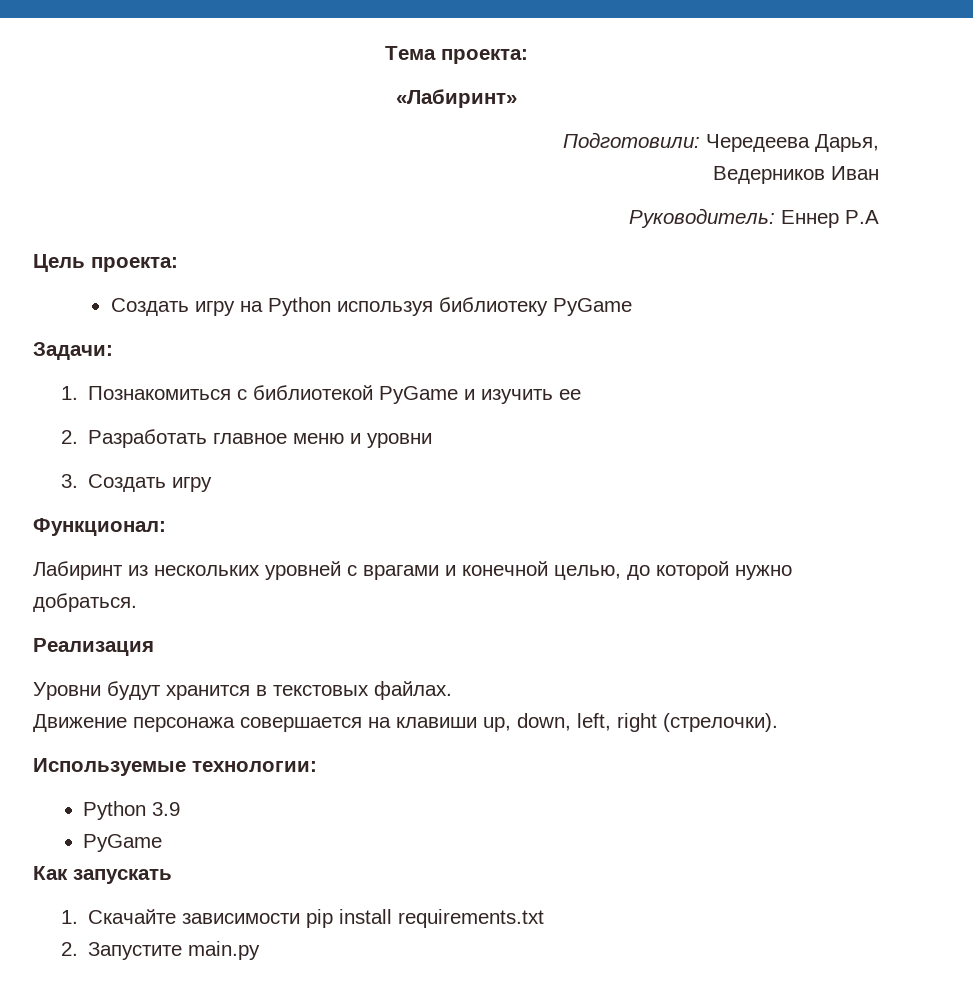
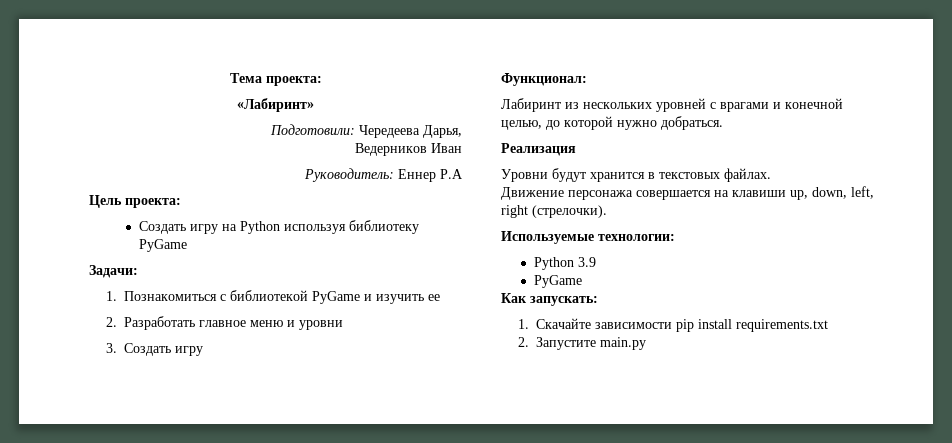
[73,869,172,884] запускать -> [530,296,598,306] запускать:

